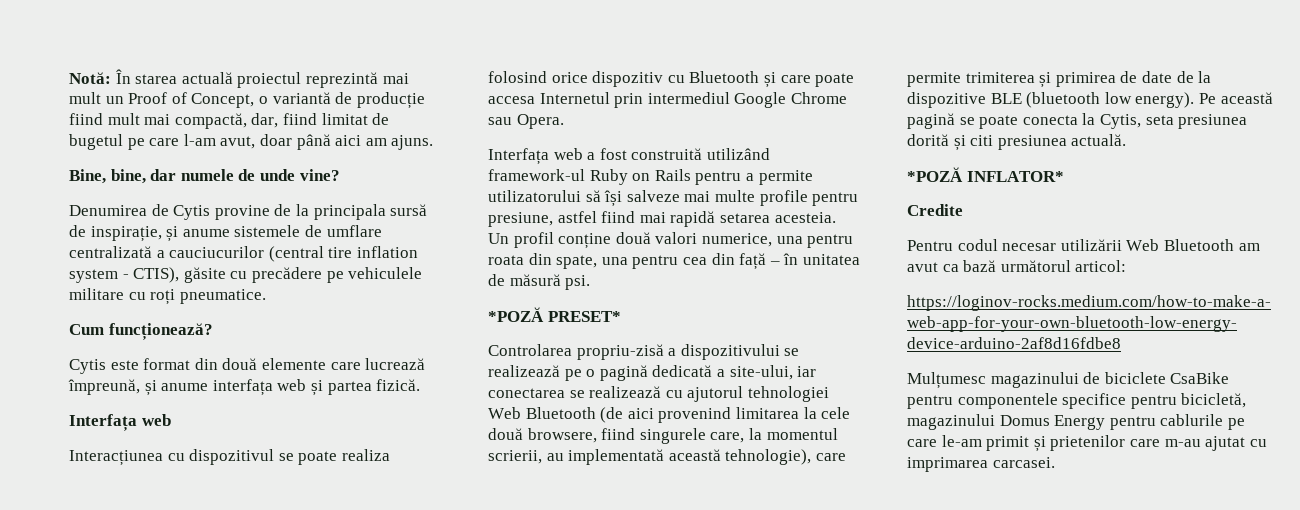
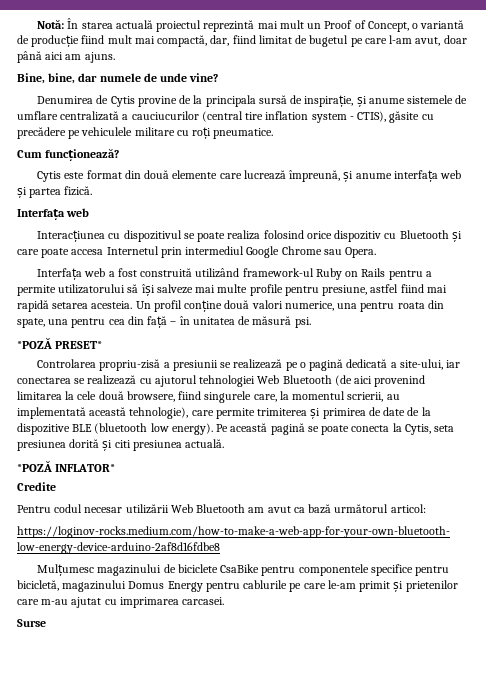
[680,344,780,360] dispozitivului -> [172,360,218,371] presiunii
(1055, 462) none -> [17,619,46,627] // Surse

